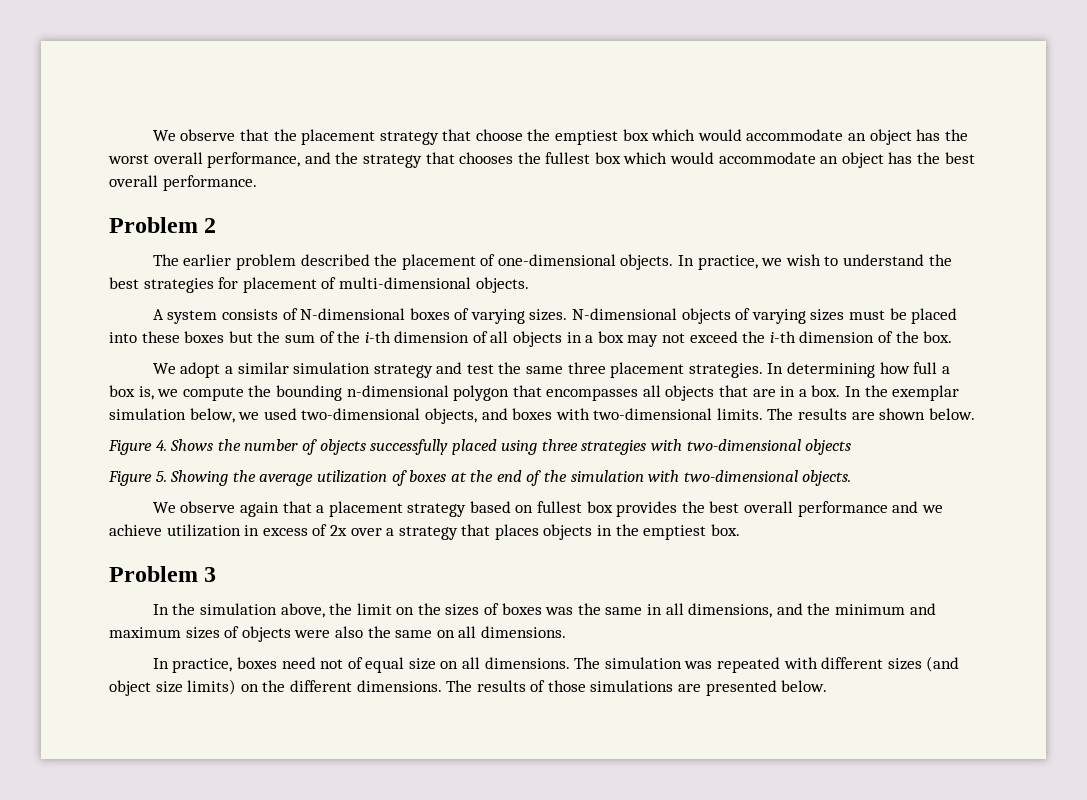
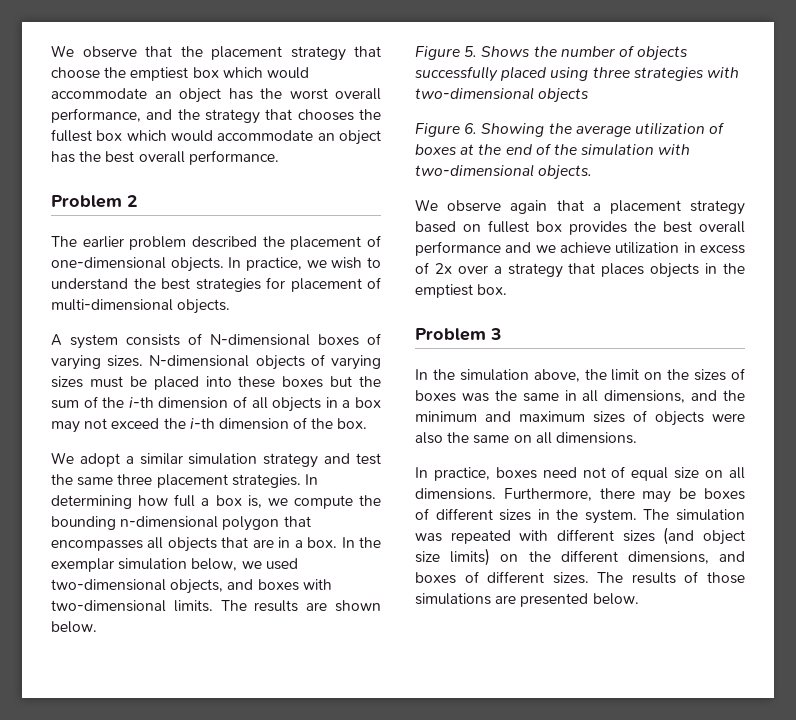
[155,440,167,451] 4. -> [464,46,478,57] 5.
[155,471,167,482] 5. -> [464,123,478,134] 6.
(570, 663) none -> [503,488,745,503] [415,508,637,524] Furthermore, there may be boxes of different sizes in the system.
[356,680,442,692] dimensions. -> [627,551,745,564] [415,571,589,584] dimensions, and boxes of different sizes.

